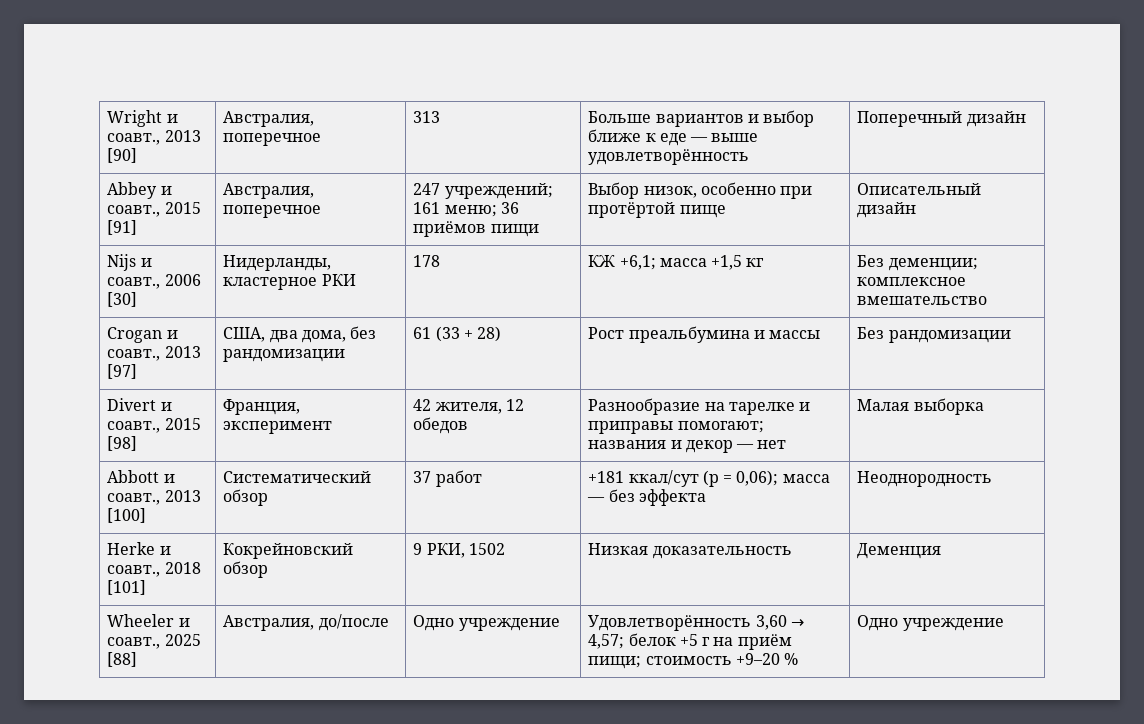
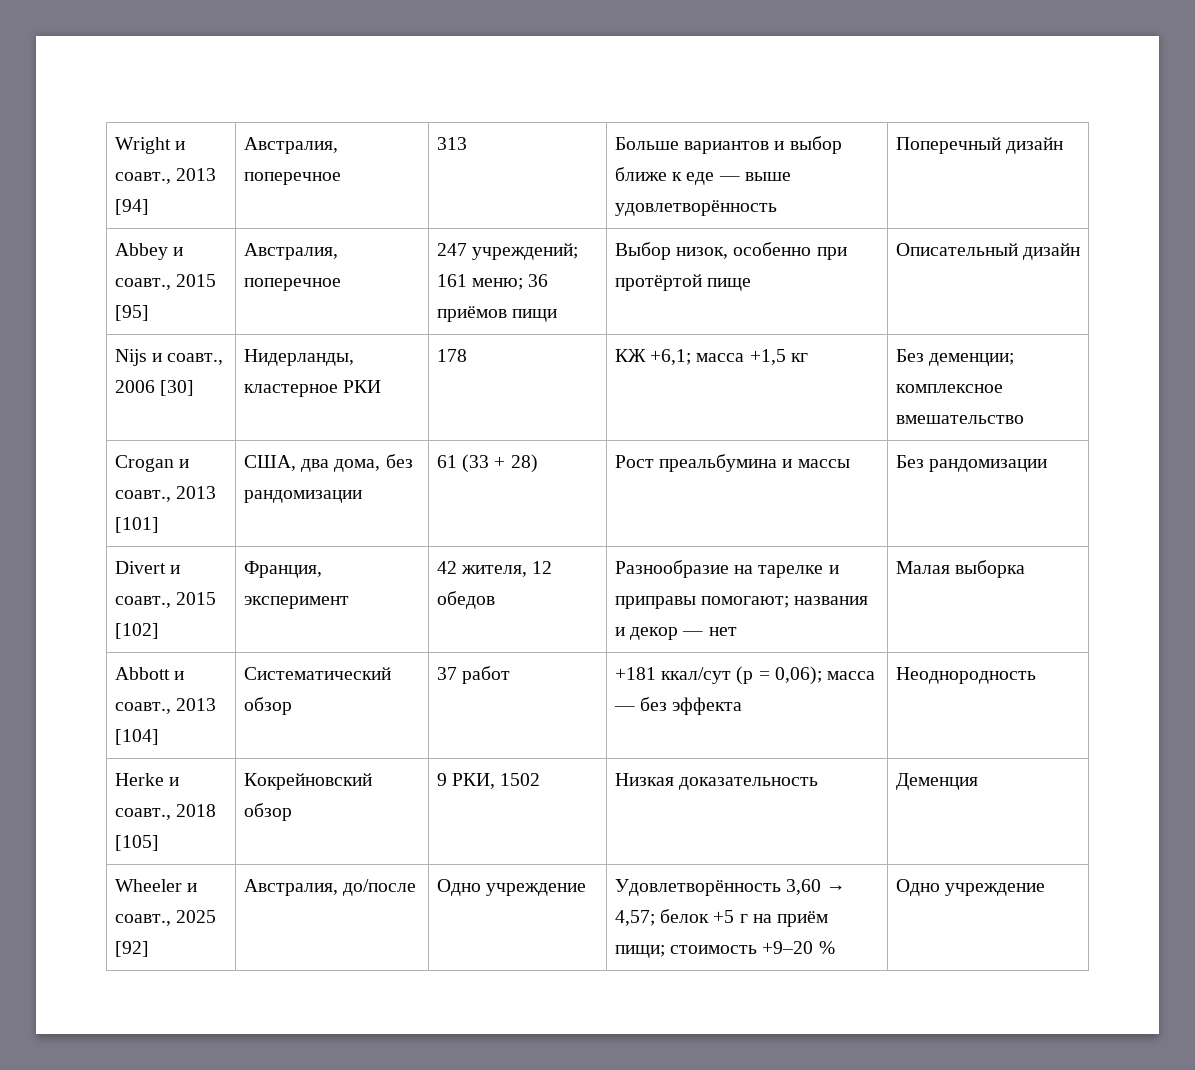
[107,148,138,163] [90] -> [114,199,149,215] [94]
[107,220,138,235] [91] -> [114,305,149,321] [95]
[107,364,138,379] [97] -> [114,517,159,533] [101]
[107,436,138,451] [98] -> [114,623,159,639] [102]
[107,508,147,523] [100] -> [114,729,159,745] [104]
[107,580,147,595] [101] -> [114,835,159,851] [105]
[107,652,138,667] [88] -> [114,941,149,957] [92]

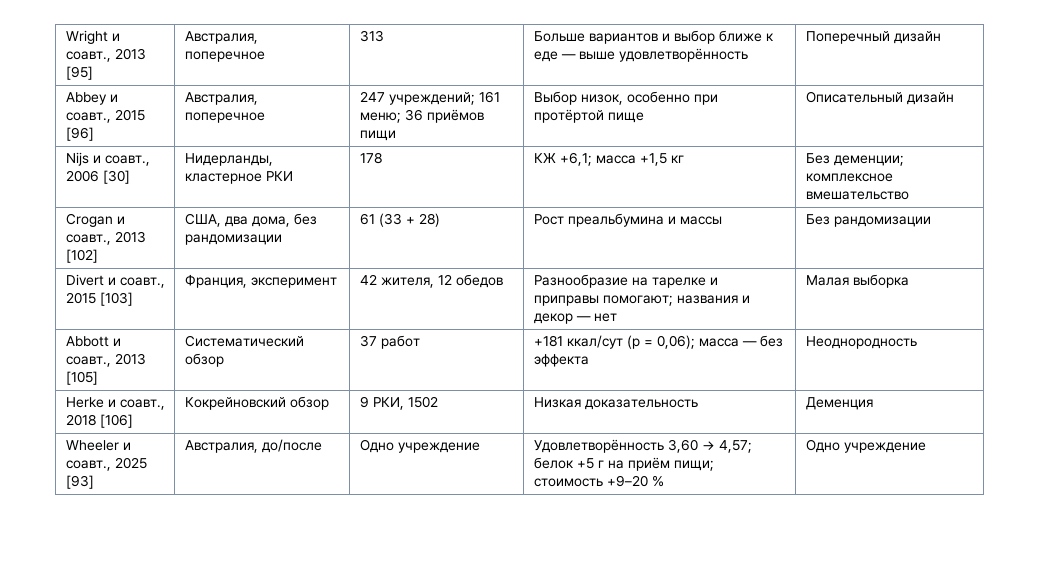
[114,199,149,215] [94] -> [65,66,93,80] [95]
[114,305,149,321] [95] -> [65,127,94,141] [96]
[114,517,159,533] [101] -> [65,249,98,263] [102]
[114,623,159,639] [102] -> [99,292,133,306] [103]
[114,729,159,745] [104] -> [65,371,98,385] [105]
[114,835,159,851] [105] -> [99,414,133,428] [106]
[114,941,149,957] [92] -> [65,475,94,489] [93]

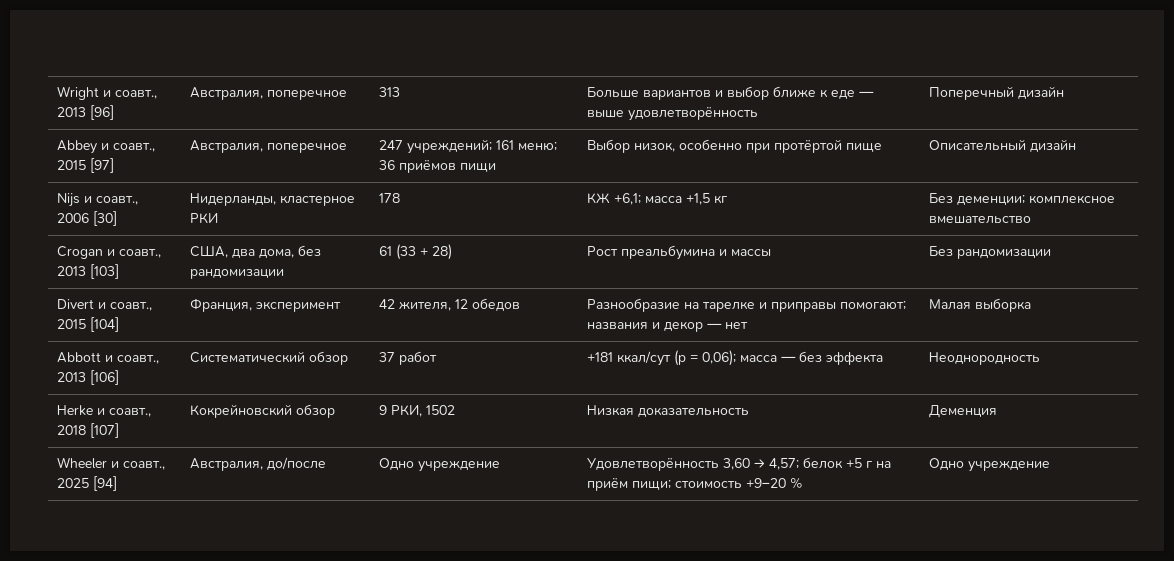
[65,66,93,80] [95] -> [89,105,114,120] [96]
[65,127,94,141] [96] -> [89,158,114,173] [97]
[65,249,98,263] [102] -> [89,264,119,279] [103]
[99,292,133,306] [103] -> [89,317,119,332] [104]
[65,371,98,385] [105] -> [89,370,119,385] [106]
[99,414,133,428] [106] -> [89,423,119,438] [107]
[65,475,94,489] [93] -> [92,476,117,491] [94]

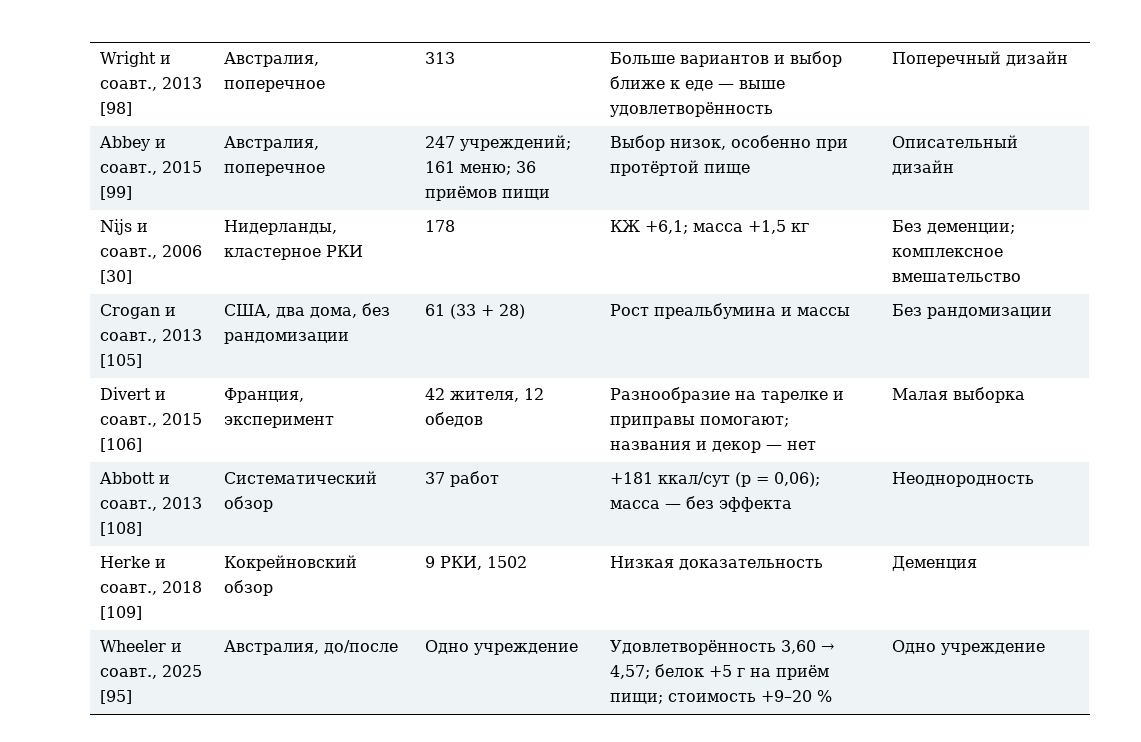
[89,105,114,120] [96] -> [100,102,133,116] [98]
[89,158,114,173] [97] -> [100,186,133,200] [99]
[89,264,119,279] [103] -> [100,354,143,368] [105]
[89,317,119,332] [104] -> [100,438,143,452] [106]
[89,370,119,385] [106] -> [100,522,143,536] [108]
[89,423,119,438] [107] -> [100,606,143,620] [109]
[92,476,117,491] [94] -> [100,690,133,704] [95]

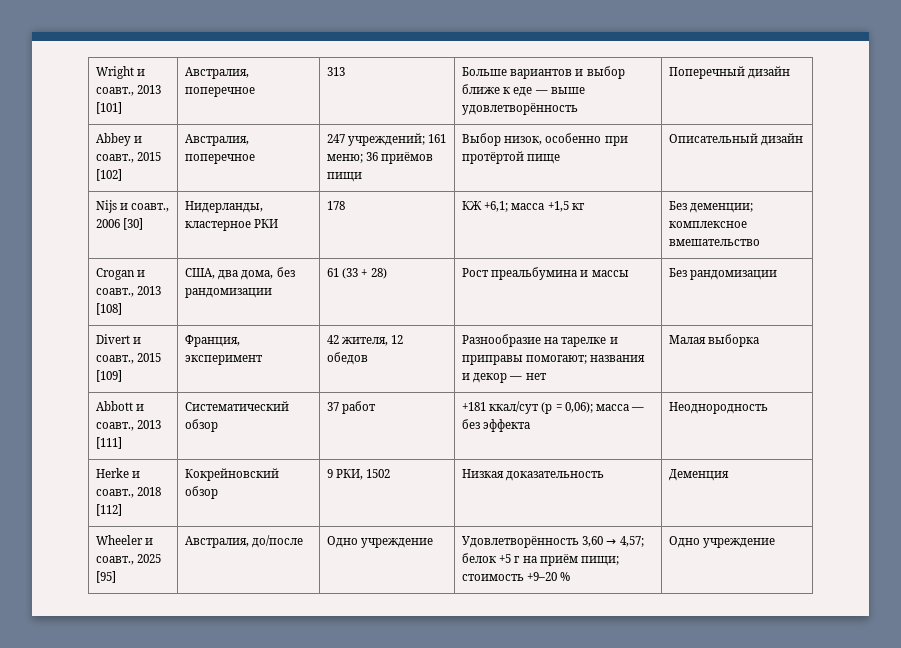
[100,102,133,116] [98] -> [96,102,123,114] [101]
[100,186,133,200] [99] -> [96,169,123,181] [102]
[100,354,143,368] [105] -> [96,303,123,315] [108]
[100,438,143,452] [106] -> [96,370,123,382] [109]
[100,522,143,536] [108] -> [96,437,123,449] [111]
[100,606,143,620] [109] -> [96,504,123,516] [112]

